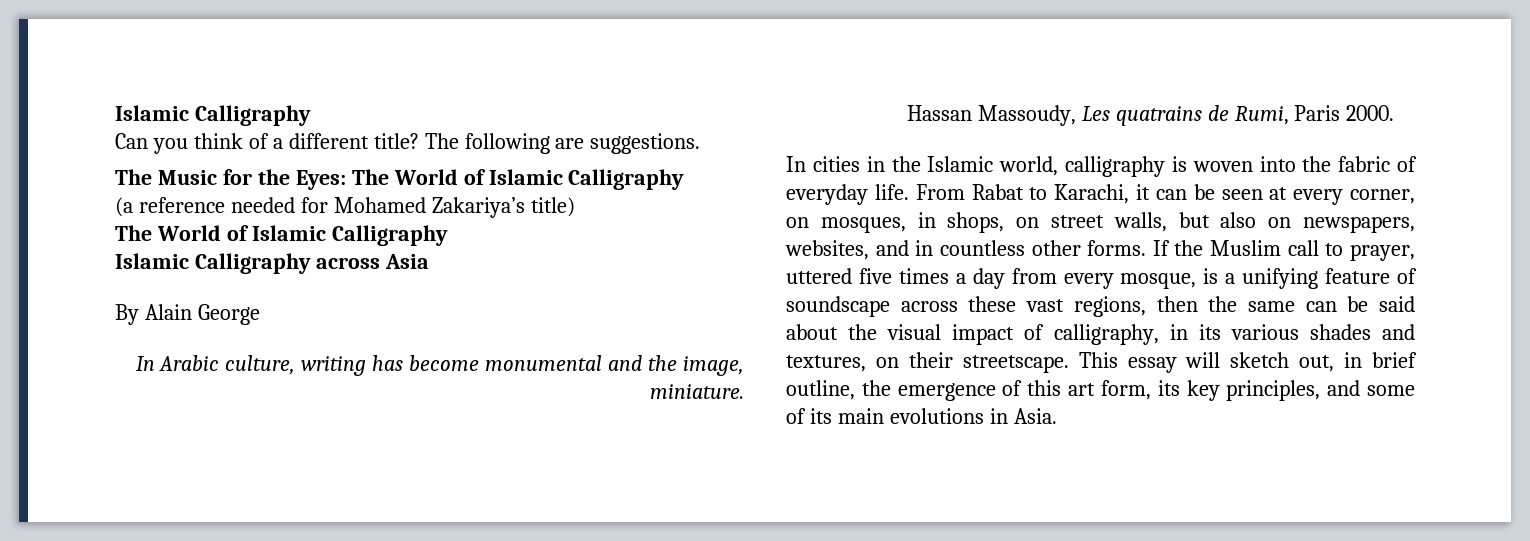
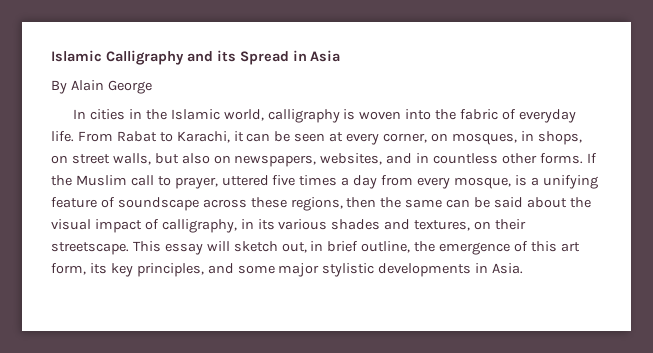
[115,105,311,126] [115,133,701,154] [115,169,685,190] [115,197,575,218] [115,225,448,246] [115,253,429,274] [115,304,260,325] [135,355,744,376] [650,384,744,399] [906,105,1395,126] Islamic Calligraphy // Can you think of a different title? The following are suggestions. // The Music for the Eyes: The World of Islamic Calligraphy // (a reference needed for Mohamed Zakariya’s title) // The World of Islamic Calligraphy // Islamic Calligraphy across Asia // By Alain George // In Arabic culture, writing has become monumental and the image, miniature. // Hassan Massoudy, Les quatrains de Rumi, Paris 2000. -> [51,50,341,65] [51,80,152,94] Islamic Calligraphy and its Spread in Asia // By Alain George
[1026,299,1065,312] vast -> (287, 202) none
[786,408,984,424] of its main evolutions -> [278,263,472,277] major stylistic developments

